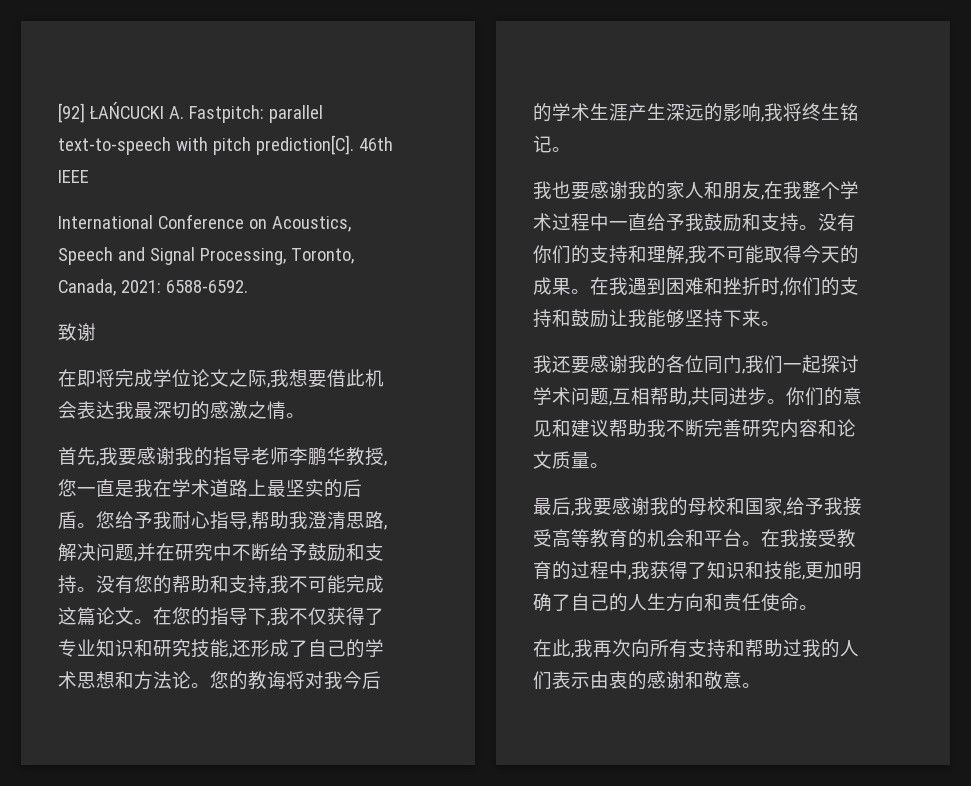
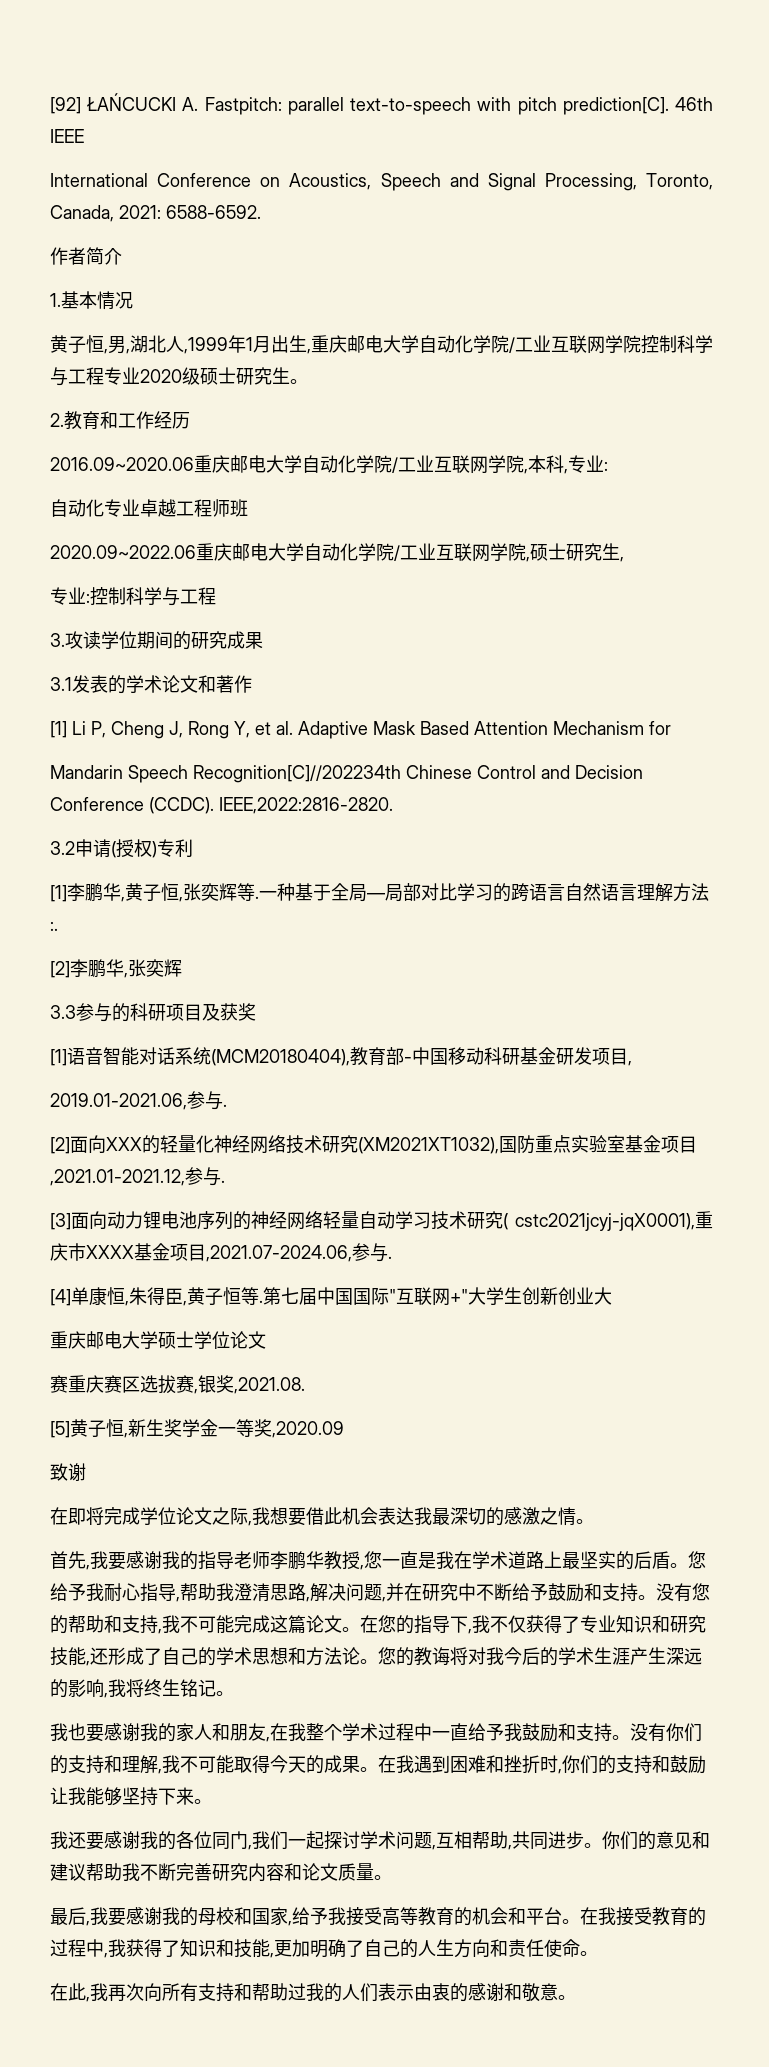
(248, 286) none -> [50,247,122,265] [50,291,133,310] [50,335,713,354] [50,367,308,386] [50,411,190,430] [50,455,608,474] [50,499,248,517] [50,543,624,562] [50,587,216,606] [50,631,263,650] [50,675,252,694] [50,721,671,739] [50,765,643,783] [50,797,393,814] [50,839,193,858] [50,883,709,902] [50,921,58,931] [50,959,182,978] [50,1003,256,1022] [50,1047,632,1066] [50,1091,227,1110] [50,1135,697,1154] [50,1167,225,1186] [50,1211,713,1231] [50,1243,392,1262] [50,1287,612,1306] [50,1331,266,1349] [50,1375,305,1394] [50,1419,344,1438] // 作者简介 // 1.基本情况 // 黄子恒,男,湖北人,1999年1月出生,重庆邮电大学自动化学院/工业互联网学院控制科学与工程专业2020级硕士研究生。 // 2.教育和工作经历 // 2016.09~2020.06重庆邮电大学自动化学院/工业互联网学院,本科,专业: // 自动化专业卓越工程师班 // 2020.09~2022.06重庆邮电大学自动化学院/工业互联网学院,硕士研究生, // 专业:控制科学与工程 // 3.攻读学位期间的研究成果 // 3.1发表的学术论文和著作 // [1] Li P, Cheng J, Rong Y, et al. Adaptive Mask Based Attention Mechanism for // Mandarin Speech Recognition[C]//202234th Chinese Control and Decision Conference (CCDC). IEEE,2022:2816-2820. // 3.2申请(授权)专利 // [1]李鹏华,黄子恒,张奕辉等.一种基于全局—局部对比学习的跨语言自然语言理解方法:. // [2]李鹏华,张奕辉 // 3.3参与的科研项目及获奖 // [1]语音智能对话系统(MCM20180404),教育部-中国移动科研基金研发项目, // 2019.01-2021.06,参与. // [2]面向XXX的轻量化神经网络技术研究(XM2021XT1032),国防重点实验室基金项目,2021.01-2021.12,参与. // [3]面向动力锂电池序列的神经网络轻量自动学习技术研究( cstc2021jcyj-jqX0001),重庆市XXXX基金项目,2021.07-2024.06,参与. // [4]单康恒,朱得臣,黄子恒等.第七届中国国际"互联网+"大学生创新创业大 // 重庆邮电大学硕士学位论文 // 赛重庆赛区选拔赛,银奖,2021.08. // [5]黄子恒,新生奖学金一等奖,2020.09

